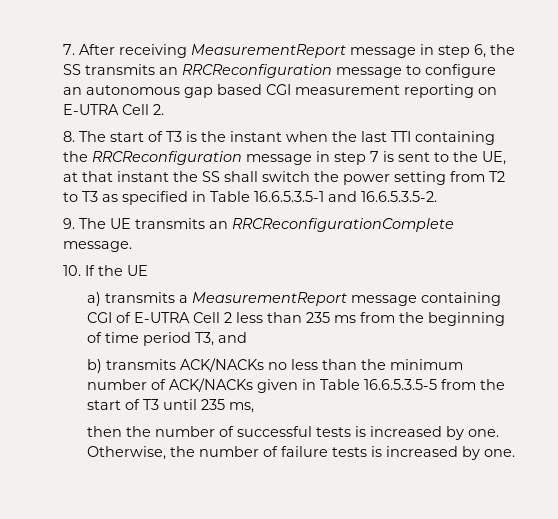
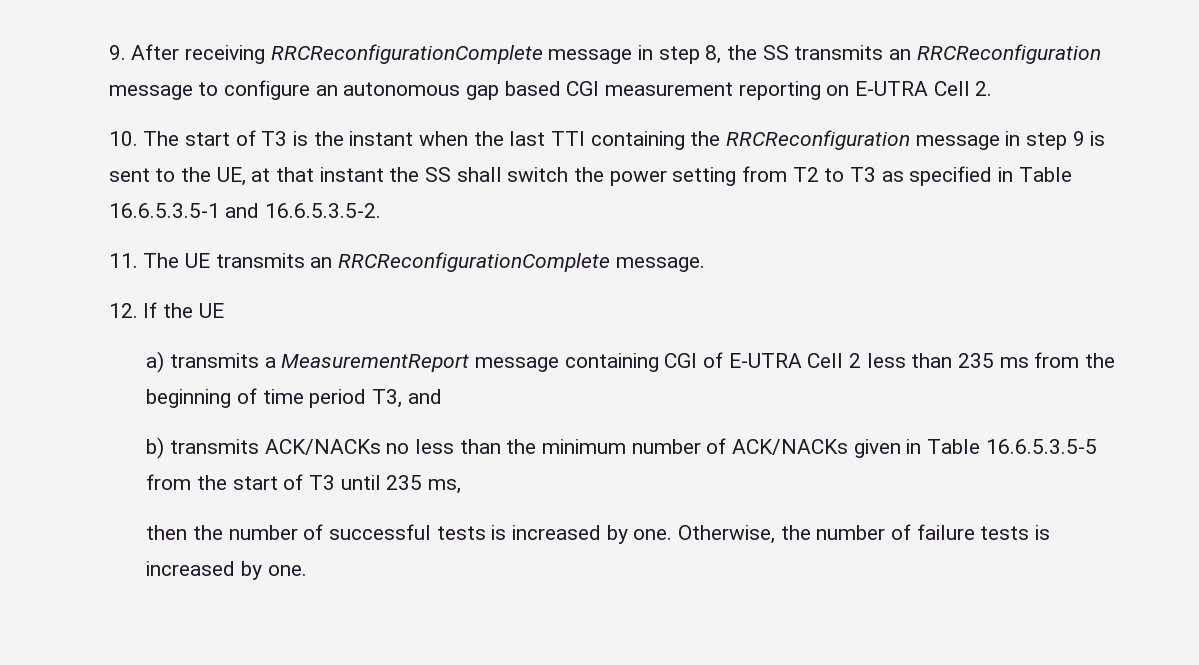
[63,44,76,55] 7. -> [108,45,126,60] 9.
[191,44,487,58] MeasurementReport message in step 6, -> [270,44,722,64] RRCReconfigurationComplete message in step 8,
[63,131,76,142] 8. -> [108,131,138,146] 10.
[370,151,380,162] 7 -> [1072,131,1085,146] 9
[63,218,76,229] 9. -> [108,253,138,268] 11.
[63,265,82,276] 10. -> [108,303,138,318] 12.

